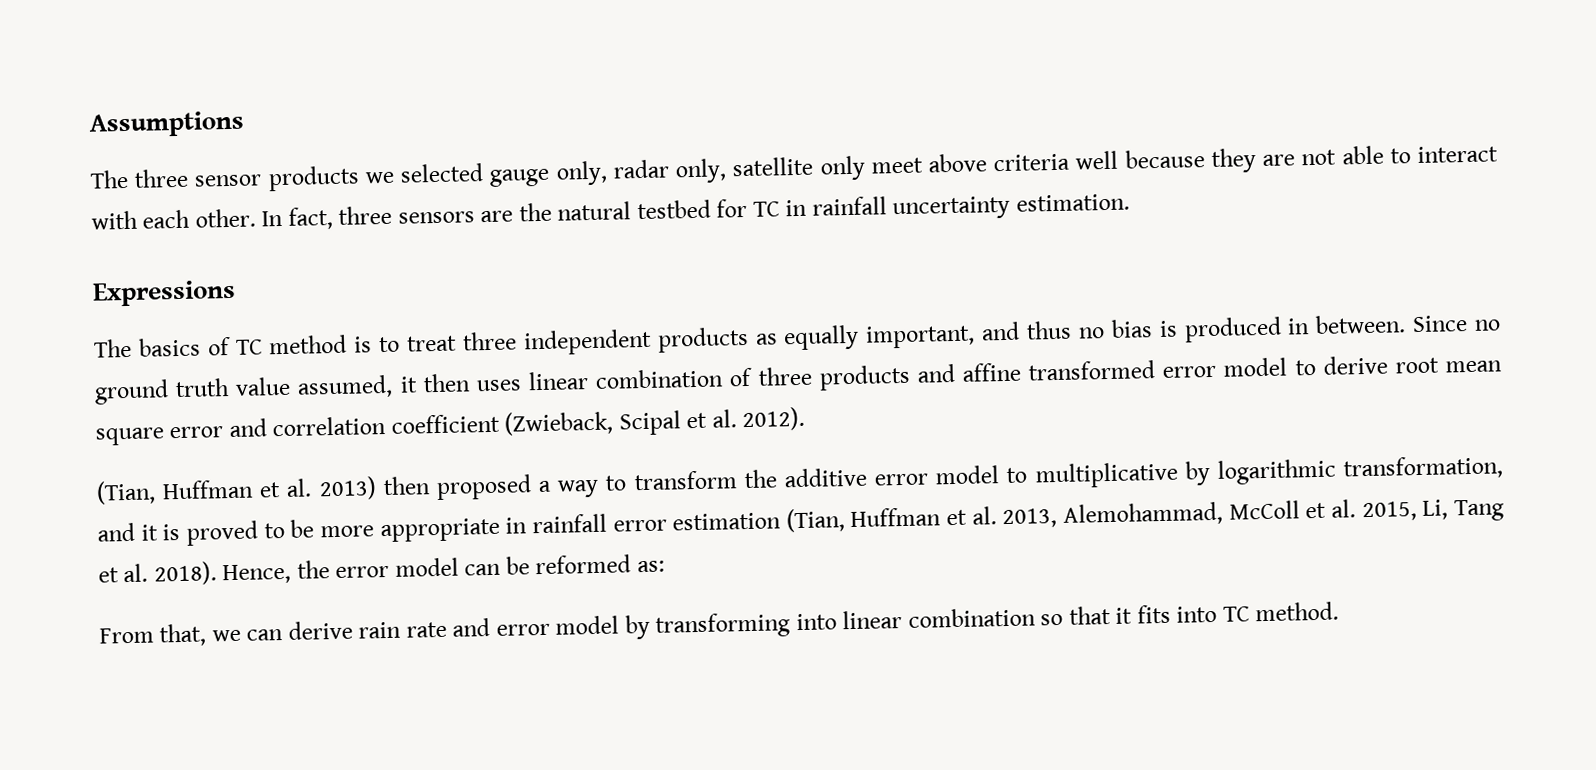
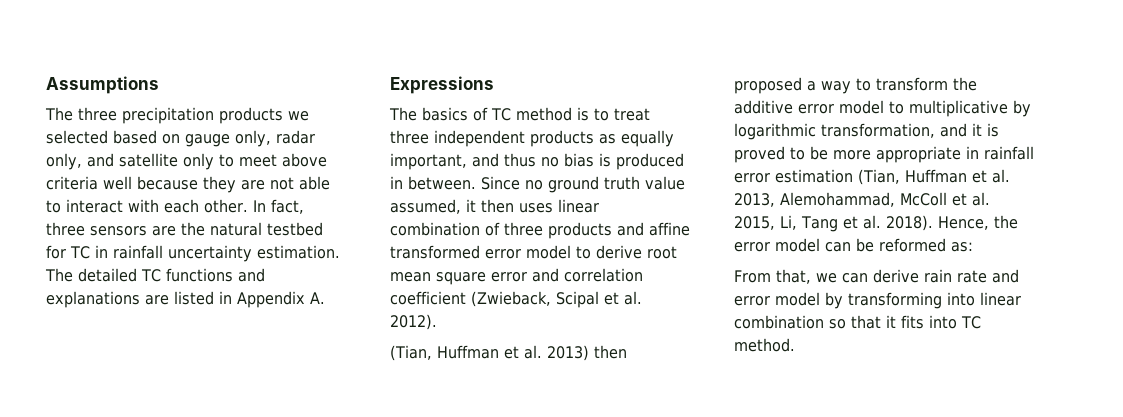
[194,174,263,187] sensor -> [122,107,214,124] precipitation
(484, 173) none -> [113,130,180,144] based on
(728, 171) none -> [87,153,114,167] and
(866, 168) none -> [219,154,234,167] to
(1130, 202) none -> [45,268,265,282] [46,291,325,308] The detailed TC functions and explanations are listed in Appendix A.

